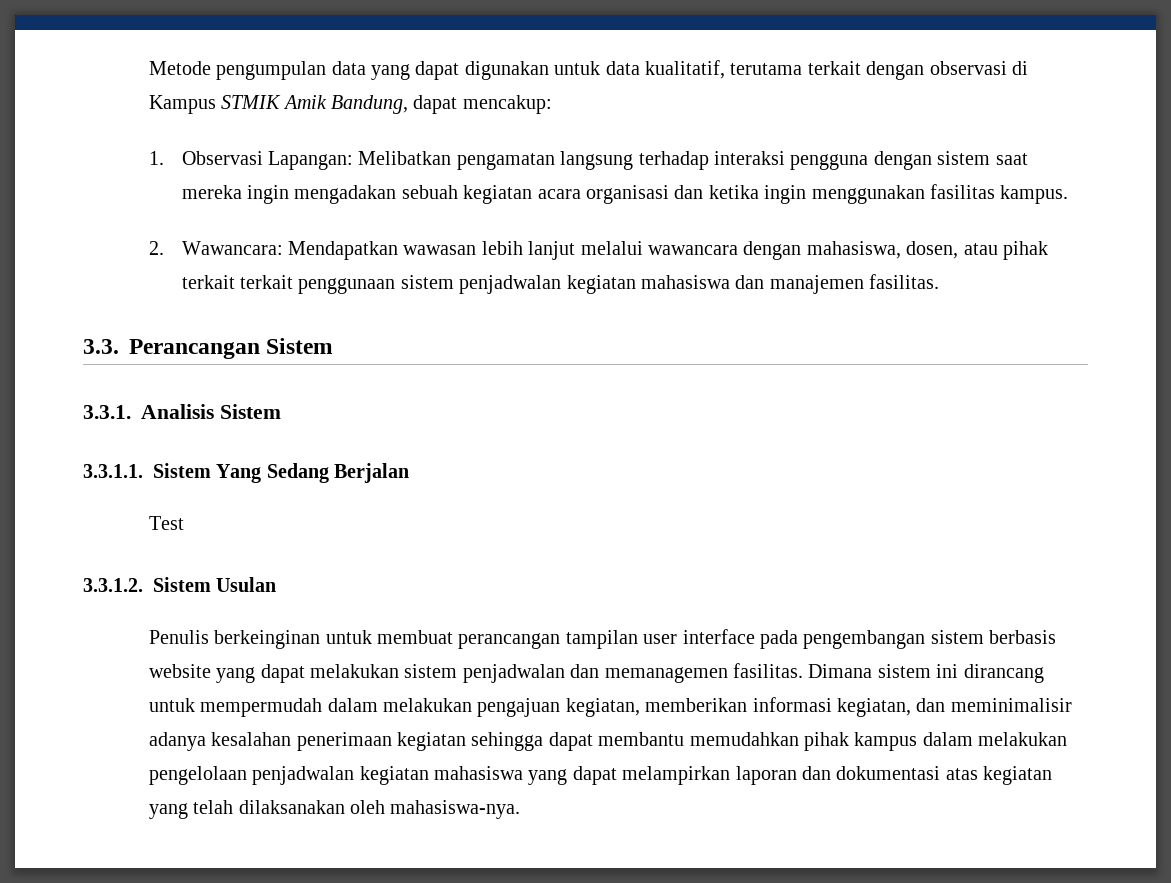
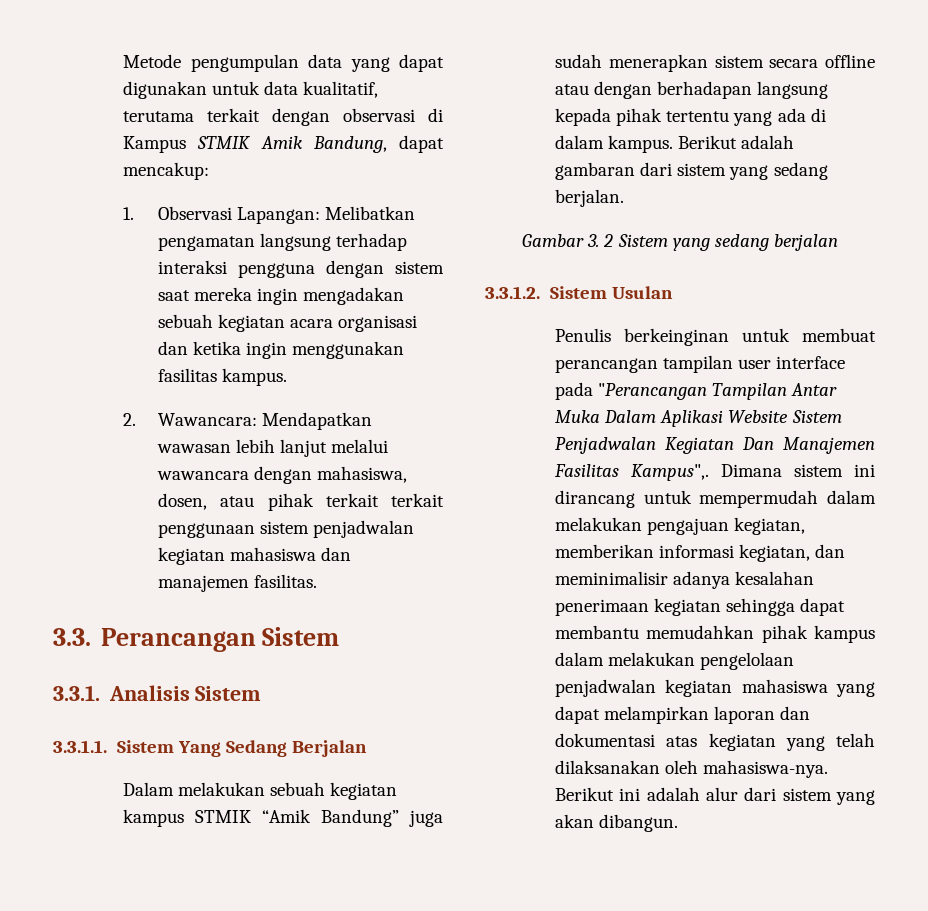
[148,516,184,530] Test -> [123,782,398,800] [123,809,443,827] [555,54,875,72] [555,81,829,99] [555,108,826,126] [555,135,795,153] [555,162,828,180] [555,189,625,207] [522,234,838,251] Dalam melakukan sebuah kegiatan kampus STMIK “Amik Bandung” juga sudah menerapkan sistem secara offline atau dengan berhadapan langsung kepada pihak tertentu yang ada di dalam kampus. Berikut adalah gambaran dari sistem yang sedang berjalan. // Gambar 3. 2 Sistem yang sedang berjalan
[803,630,1057,649] [148,663,803,683] pengembangan sistem berbasis website yang dapat melakukan sistem penjadwalan dan memanagemen fasilitas. -> [598,383,838,400] [555,410,842,427] [555,437,875,454] [554,464,710,481] "Perancangan Tampilan Antar Muka Dalam Aplikasi Website Sistem Penjadwalan Kegiatan Dan Manajemen Fasilitas Kampus",.
(521, 809) none -> [555,787,875,805] [555,814,679,832] Berikut ini adalah alur dari sistem yang akan dibangun.

